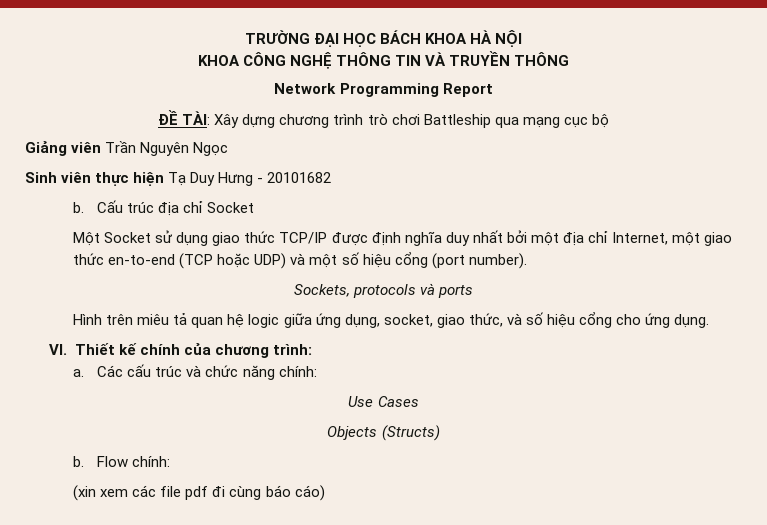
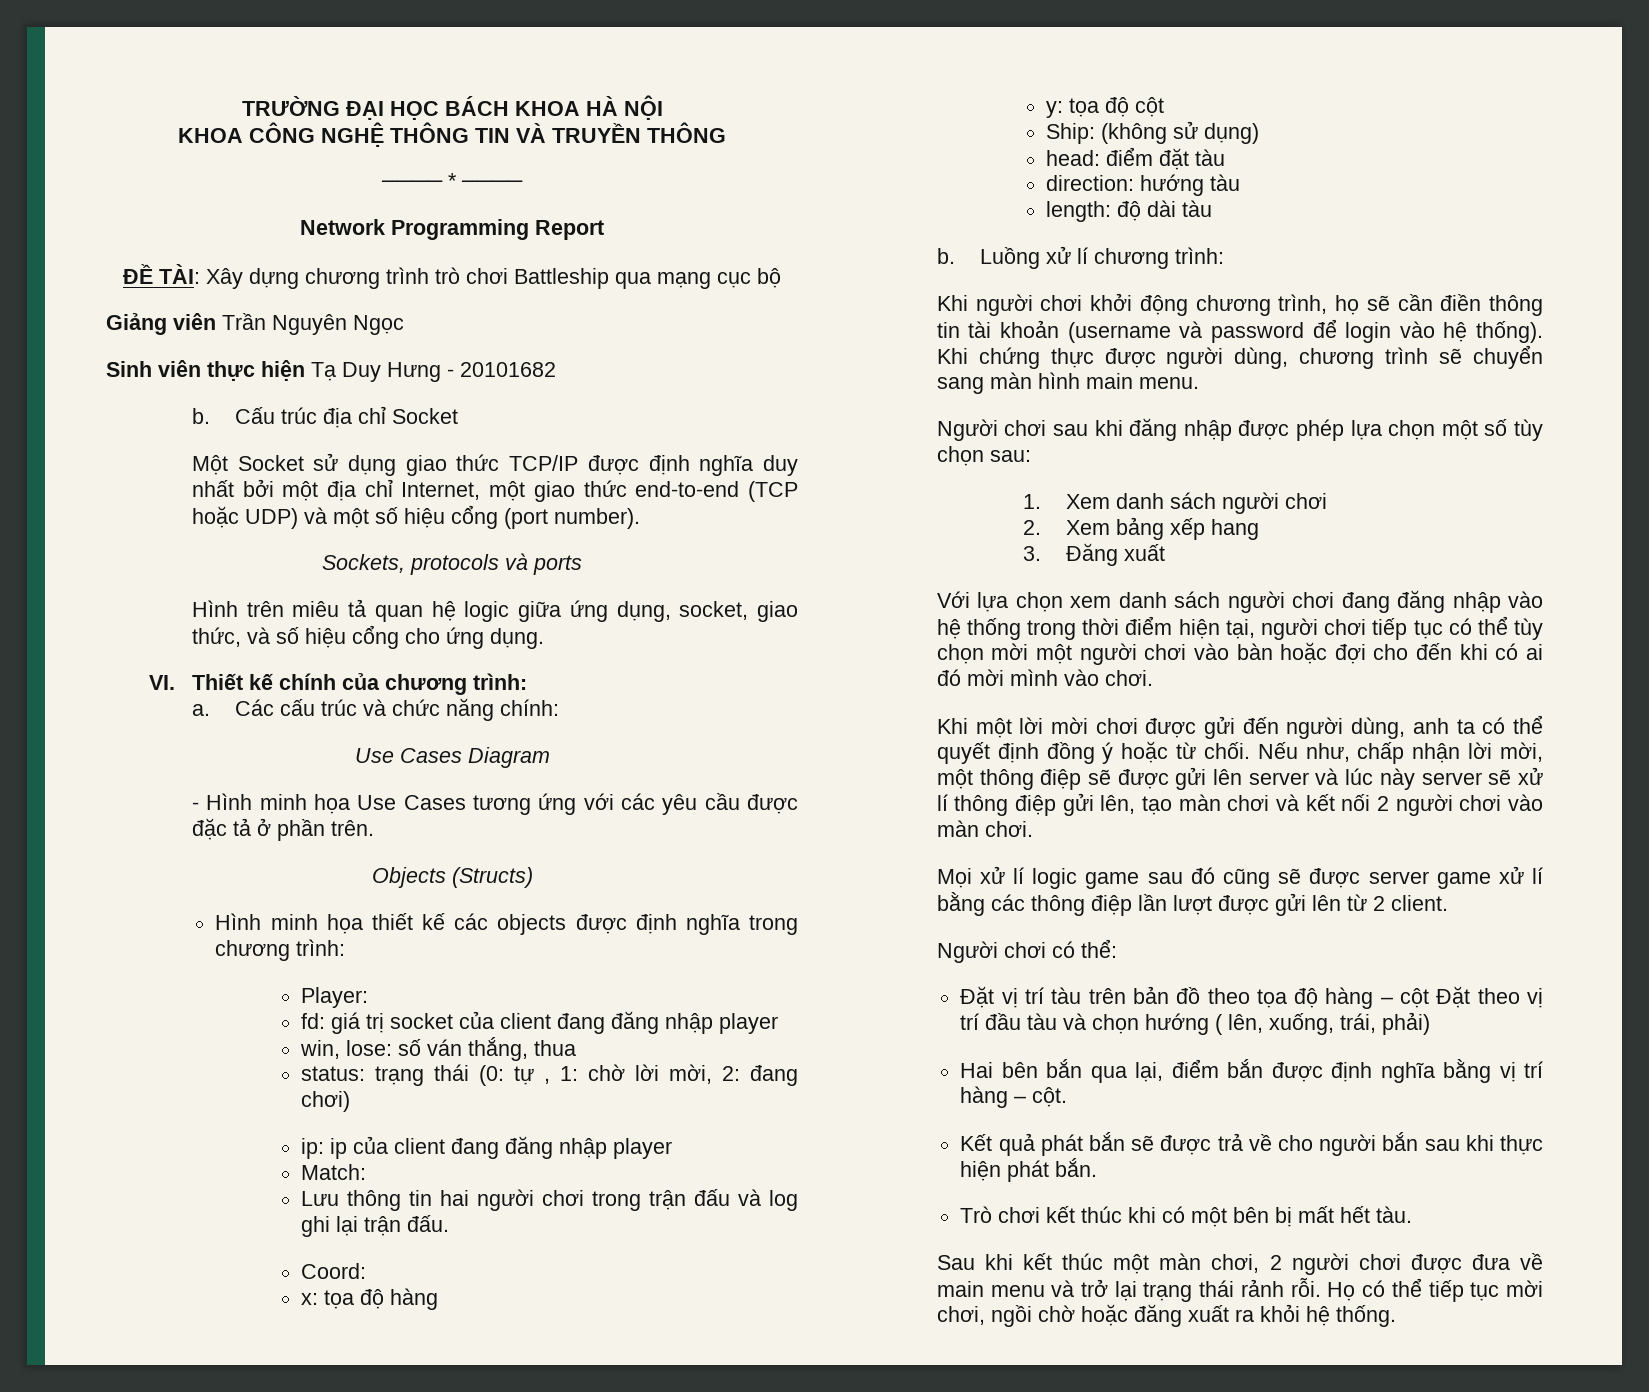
(570, 59) none -> [381,173,523,188] // ──── * ────
[108,254,176,265] en-to-end -> [635,481,740,497] end-to-end
[327,425,440,441] [73,456,171,467] [73,485,325,501] // Objects (Structs) // b. Flow chính: // (xin xem các file pdf đi cùng báo cáo) -> [467,747,550,768] [191,793,799,815] [191,818,374,841] [371,867,533,888] [215,913,799,935] [215,939,346,961] [301,987,369,1008] [301,1011,779,1034] [300,1037,577,1061] [301,1064,798,1086] [301,1091,351,1112] [301,1136,673,1159] [301,1164,367,1180] [301,1189,799,1211] [301,1215,450,1237] [301,1263,367,1279] [301,1288,439,1310] [1046,97,1165,118] [1046,121,1260,144] [1046,147,1226,170] [1046,174,1241,196] [1046,200,1213,222] [936,246,1224,269] [936,293,1543,316] [936,319,1543,343] [936,345,1543,369] [936,372,1199,394] [936,418,1544,441] [936,446,1031,466] [1022,492,1327,514] [1022,517,1259,540] [1022,543,1165,566] [936,590,1543,613] [936,616,1543,640] [936,642,1543,665] [936,669,1153,686] [936,715,1543,739] [936,741,1544,764] [936,767,1543,790] [936,793,1543,816] [936,820,1033,837] [936,866,1543,889] [936,892,1448,916] [936,939,1117,963] [960,986,1544,1009] [960,1012,1431,1035] [960,1059,1543,1083] [960,1086,1068,1108] [960,1132,1544,1156] [960,1158,1098,1182] [960,1206,1413,1227] [936,1253,1544,1275] [936,1278,1543,1302] [936,1304,1396,1327] Diagram // - Hình minh họa Use Cases tương ứng với các yêu cầu được đặc tả ở phần trên. // Objects (Structs) // Hình minh họa thiết kế các objects được định nghĩa trong chương trình: // Player: // fd: giá trị socket của client đang đăng nhập player // win, lose: số ván thắng, thua // status: trạng thái (0: tự , 1: chờ lời mời, 2: đang chơi) // ip: ip của client đang đăng nhập player // Match: // Lưu thông tin hai người chơi trong trận đấu và log ghi lại trận đấu. // Coord: // x: tọa độ hàng // y: tọa độ cột // Ship: (không sử dụng) // head: điểm đặt tàu // direction: hướng tàu // length: độ dài tàu // b. Luồng xử lí chương trình: // Khi người chơi khởi động chương trình, họ sẽ cần điền thông tin tài khoản (username và password để login vào hệ thống). Khi chứng thực được người dùng, chương trình sẽ chuyển sang màn hình main menu. // Người chơi sau khi đăng nhập được phép lựa chọn một số tùy chọn sau: // 1. Xem danh sách người chơi // 2. Xem bảng xếp hang // 3. Đăng xuất // Với lựa chọn xem danh sách người chơi đang đăng nhập vào hệ thống trong thời điểm hiện tại, người chơi tiếp tục có thể tùy chọn mời một người chơi vào bàn hoặc đợi cho đến khi có ai đó mời mình vào chơi. // Khi một lời mời chơi được gửi đến người dùng, anh ta có thể quyết định đồng ý hoặc từ chối. Nếu như, chấp nhận lời mời, một thông điệp sẽ được gửi lên server và lúc này server sẽ xử lí thông điệp gửi lên, tạo màn chơi và kết nối 2 người chơi vào màn chơi. // Mọi xử lí logic game sau đó cũng sẽ được server game xử lí bằng các thông điệp lần lượt được gửi lên từ 2 client. // Người chơi có thể: // Đặt vị trí tàu trên bản đồ theo tọa độ hàng – cột Đặt theo vị trí đầu tàu và chọn hướng ( lên, xuống, trái, phải) // Hai bên bắn qua lại, điểm bắn được định nghĩa bằng vị trí hàng – cột. // Kết quả phát bắn sẽ được trả về cho người bắn sau khi thực hiện phát bắn. // Trò chơi kết thúc khi có một bên bị mất hết tàu. // Sau khi kết thúc một màn chơi, 2 người chơi được đưa về main menu và trở lại trạng thái rảnh rỗi. Họ có thể tiếp tục mời chơi, ngồi chờ hoặc đăng xuất ra khỏi hệ thống.

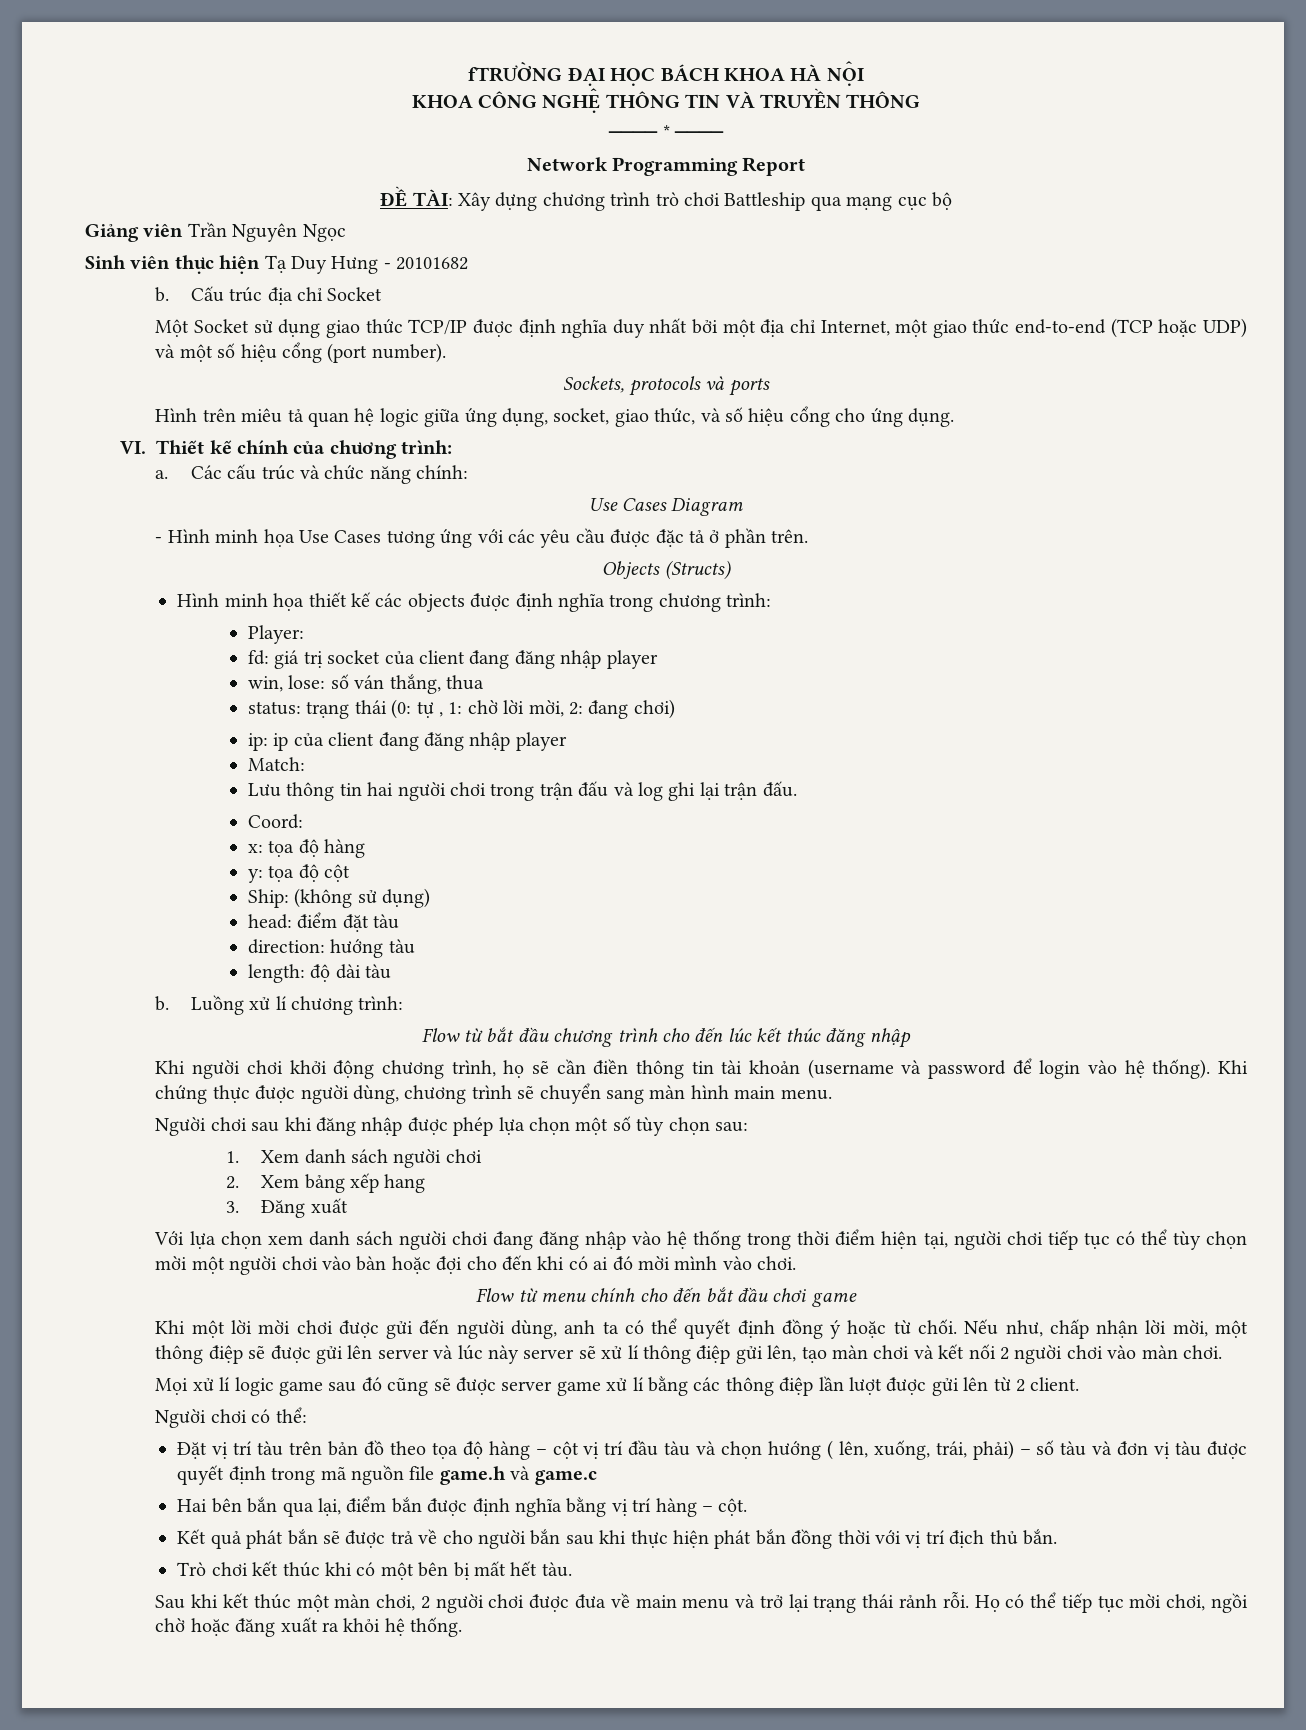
[241,96,340,116] TRƯỜNG -> [468,61,563,82] fTRƯỜNG
(1224, 255) none -> [421,1027,912,1048] // Flow từ bắt đầu chương trình cho đến lúc kết thúc đăng nhập
(1153, 678) none -> [476,1287,857,1307] // Flow từ menu chính cho đến bắt đầu chơi game
[1436,986,1520,1008] Đặt theo -> (579, 1450) none
(1431, 1023) none -> [1019,1440,1247,1460] [177,1465,597,1485] – số tàu và đơn vị tàu được quyết định trong mã nguồn file game.h và game.c
(1050, 1171) none -> [755,1529,1018,1549] bắn đồng thời với vị trí địch thủ

